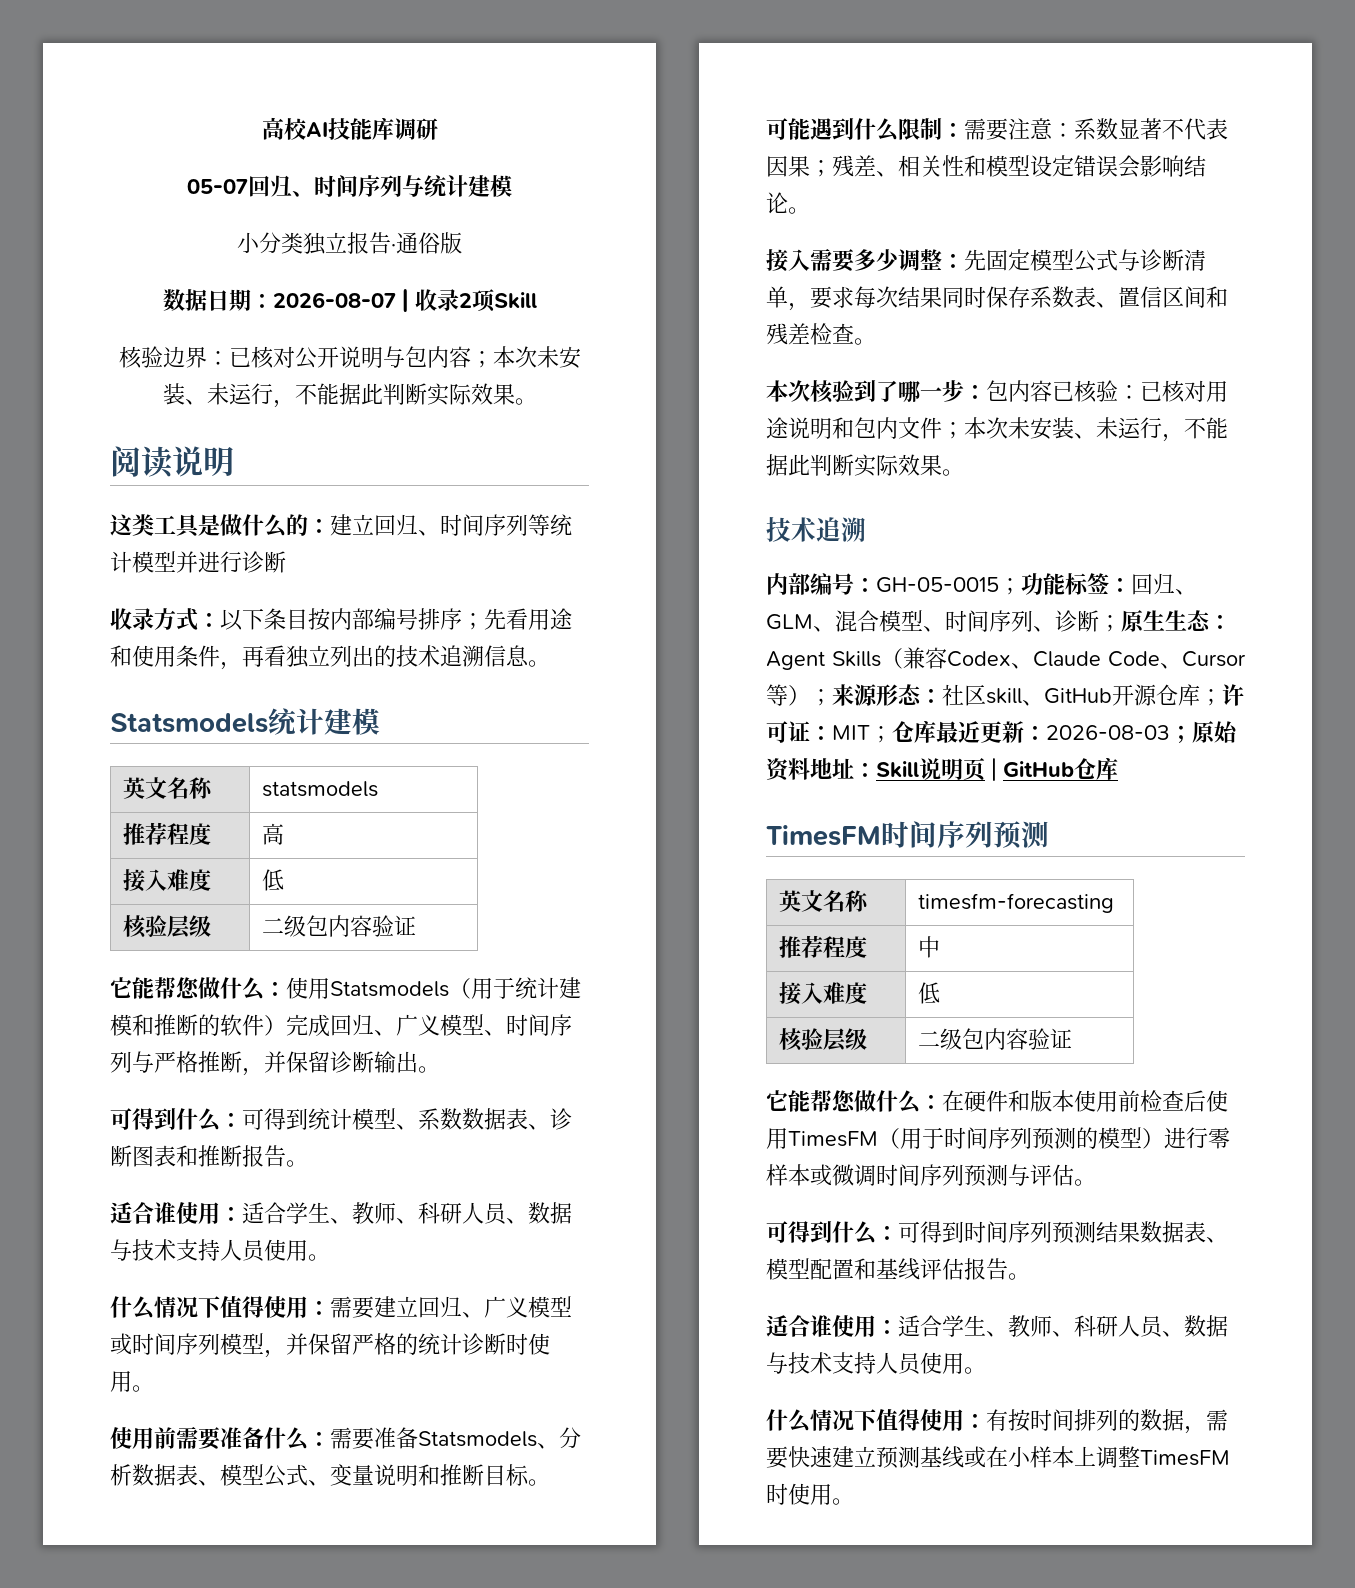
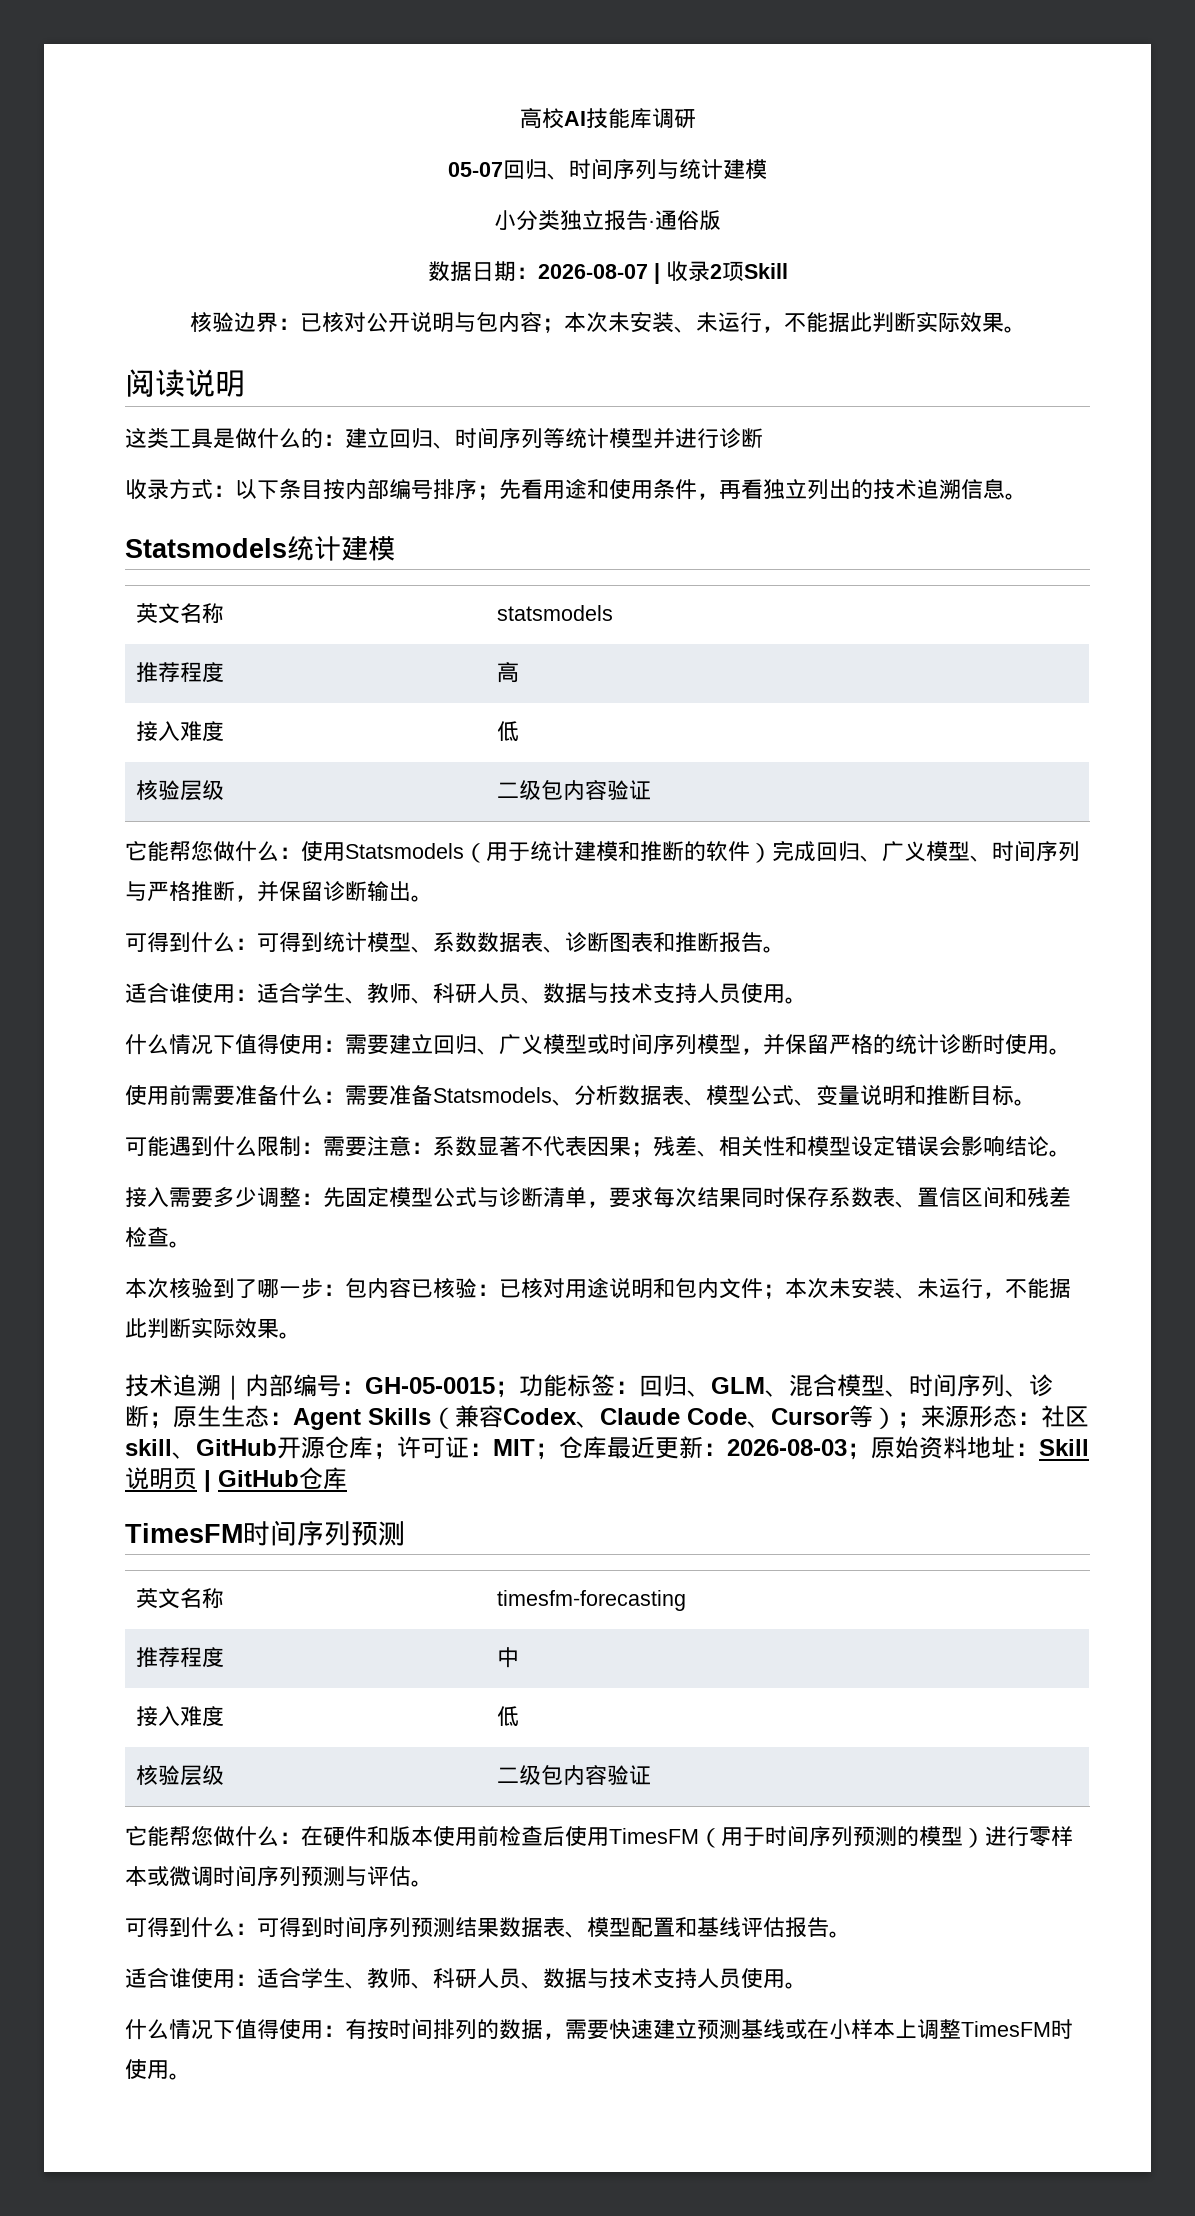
(866, 529) // -> [221,1375,245,1400] ｜

